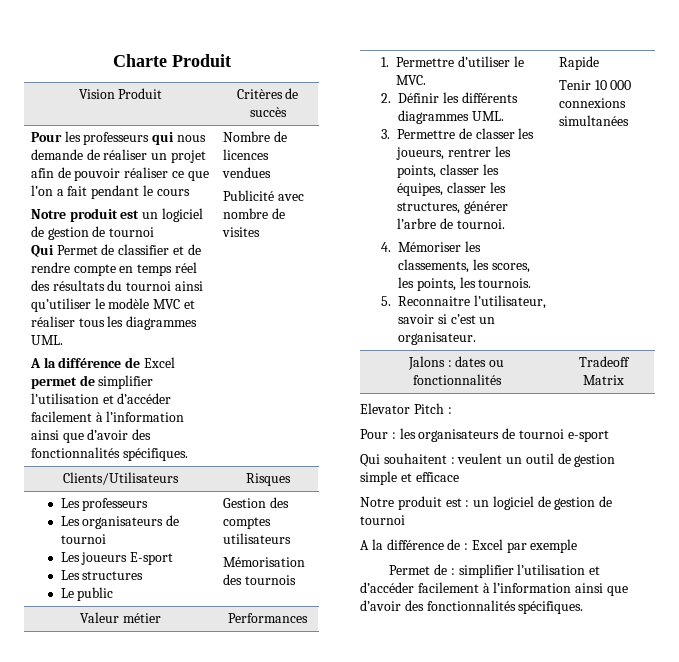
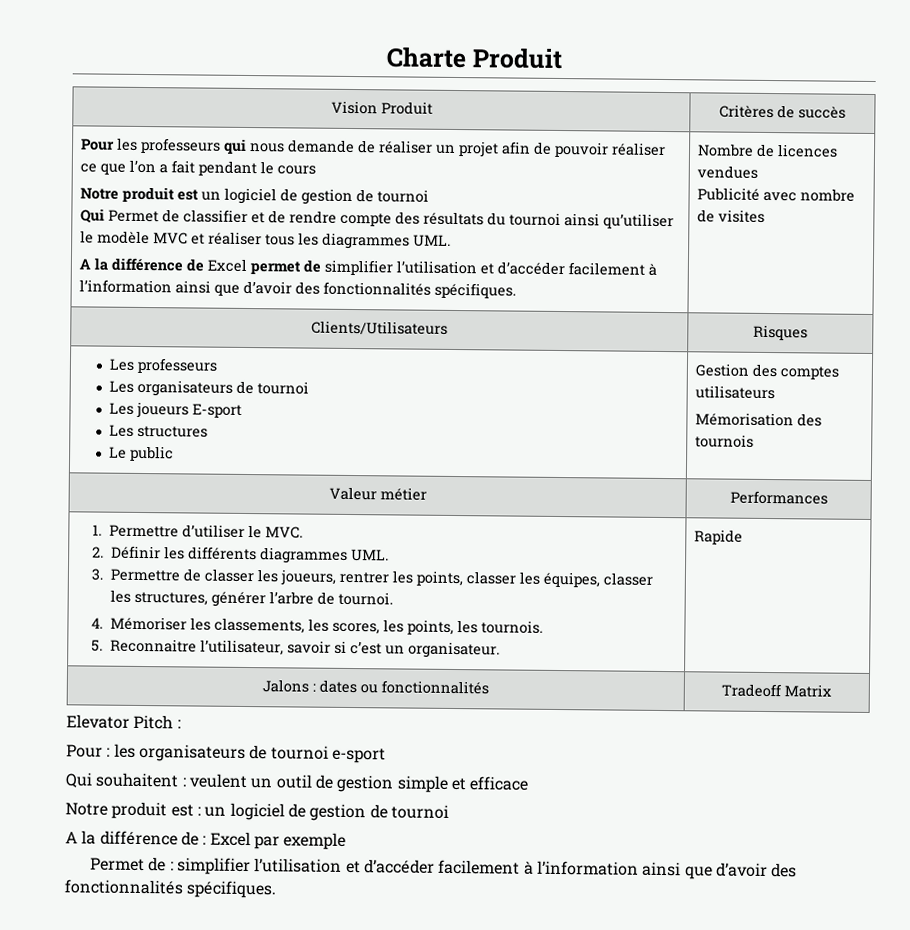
[119,262,198,276] en temps réel -> (393, 219) none
[558,80,632,90] [558,98,626,108] [558,115,629,126] // Tenir 10 000 connexions simultanées -> (744, 537) none

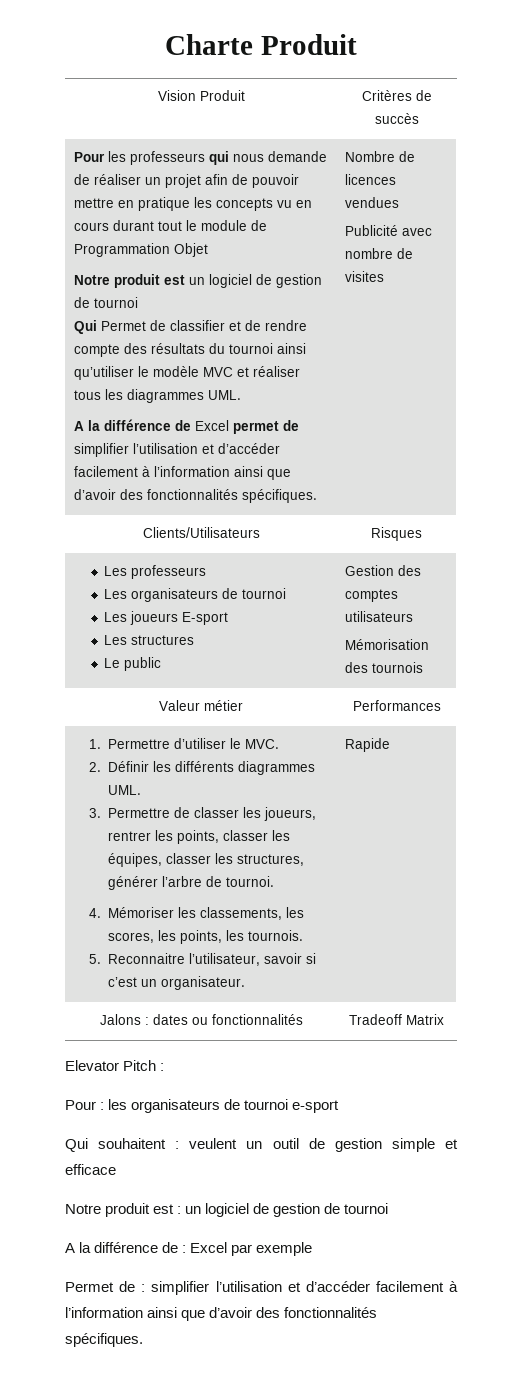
[611,142,667,157] [80,159,317,177] réaliser ce que l’on a fait pendant le cours -> [74,197,313,211] [74,220,268,231] [74,243,209,257] mettre en pratique les concepts vu en cours durant tout le module de Programmation Objet

